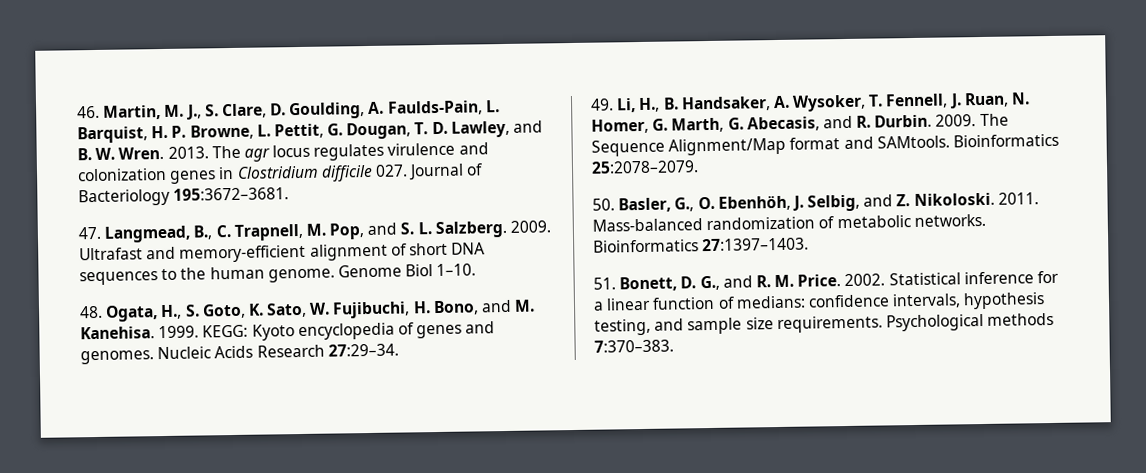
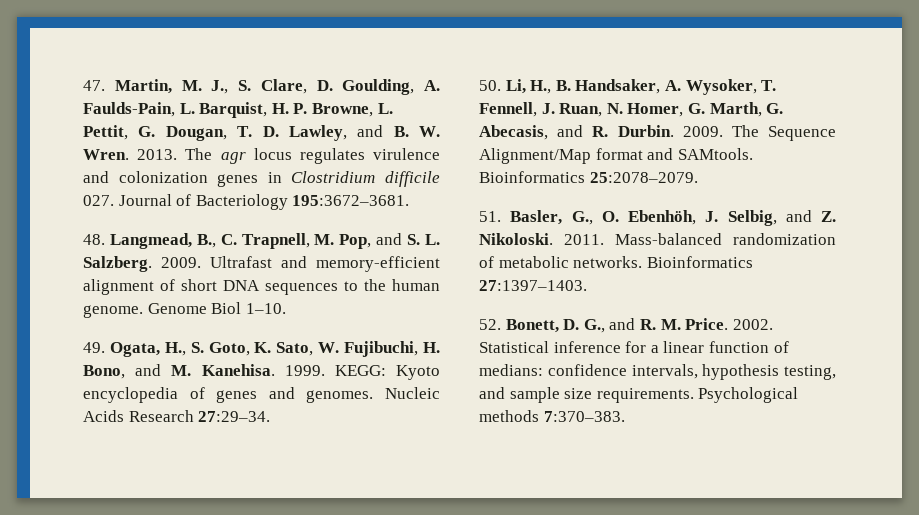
[77,105,100,119] 46. -> [83,80,105,91] 47.
[78,226,101,240] 47. -> [83,234,105,245] 48.
[79,305,103,319] 48. -> [83,342,105,353] 49.
[590,98,614,111] 49. -> [479,80,501,91] 50.
[592,198,615,211] 50. -> [479,211,501,222] 51.
[593,277,616,290] 51. -> [479,319,501,330] 52.

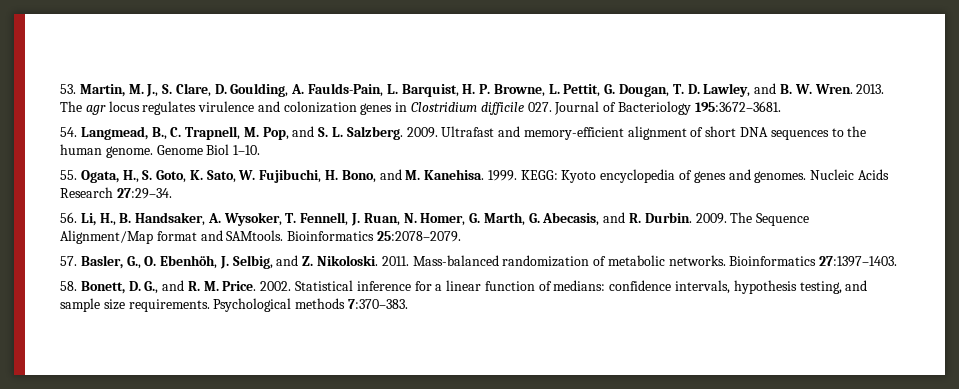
[83,80,105,91] 47. -> [60,84,76,94] 53.
[83,234,105,245] 48. -> [60,127,77,137] 54.
[83,342,105,353] 49. -> [60,170,77,180] 55.
[479,80,501,91] 50. -> [60,212,77,223] 56.
[479,211,501,222] 51. -> [60,256,77,266] 57.
[479,319,501,330] 52. -> [60,281,77,291] 58.

